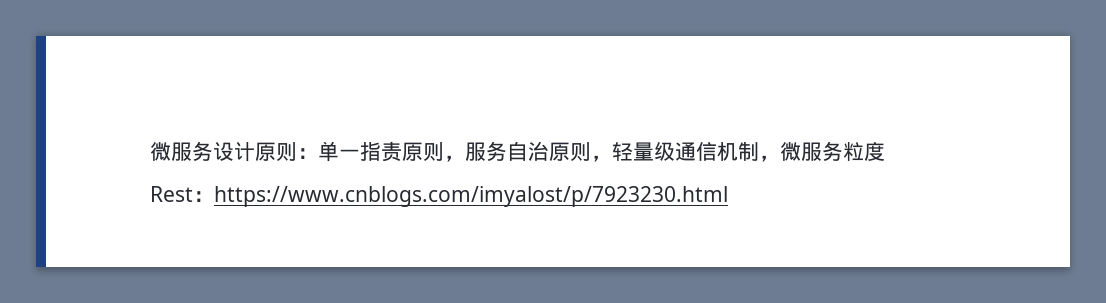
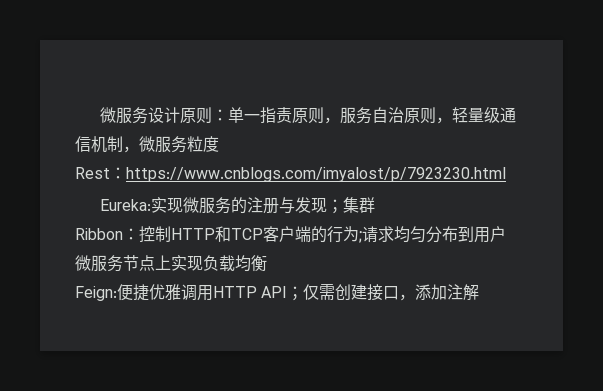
(728, 196) none -> [99,197,375,214] [75,226,506,243] [75,255,267,272] [75,284,480,301] // Eureka:实现微服务的注册与发现；集群 // Ribbon：控制HTTP和TCP客户端的行为;请求均匀分布到用户微服务节点上实现负载均衡 // Feign:便捷优雅调用HTTP API；仅需创建接口，添加注解

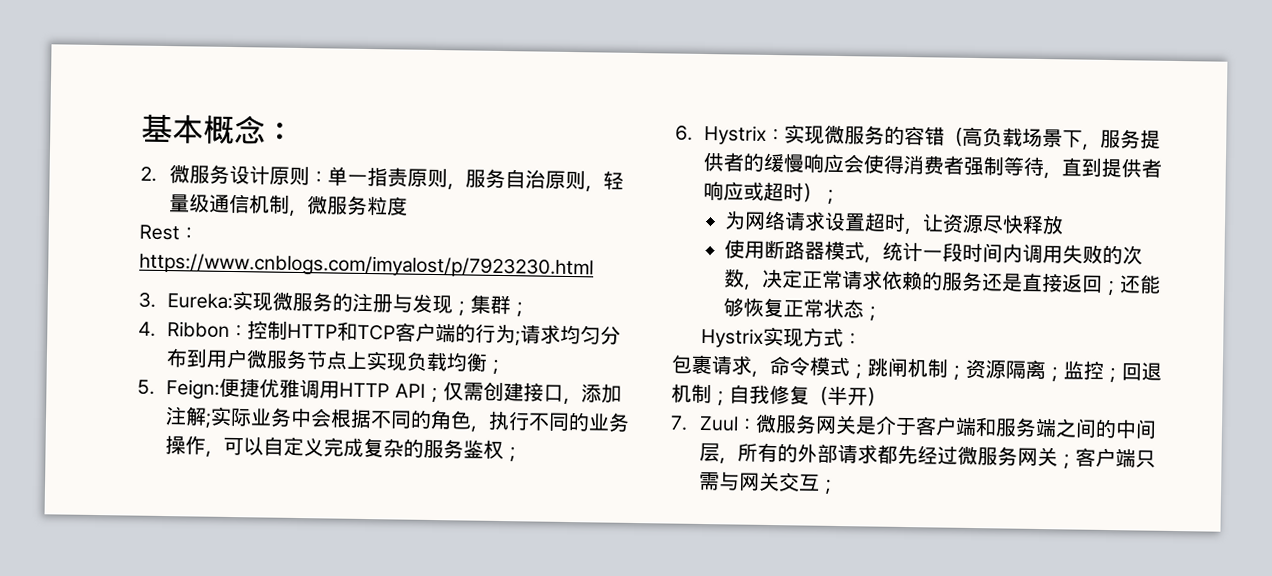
(99, 115) none -> [141,113,295,145] [140,166,157,182] 基本概念： // 2.
(506, 174) none -> [138,292,156,308] 3.
(375, 205) // -> [510,301,530,317] [138,321,156,337] ； // 4.
(267, 263) // -> [486,358,506,375] [137,379,155,395] ； // 5.
(480, 292) none -> [205,406,631,432] [165,435,523,462] [675,124,1162,150] [703,151,1163,179] [703,180,841,205] [723,210,1064,235] [723,239,1143,265] [723,268,1161,296] [722,297,882,321] [701,326,863,348] [671,354,1162,383] [671,383,886,407] [670,413,1158,439] [699,442,1157,469] [699,471,839,495] ;实际业务中会根据不同的角色，执行不同的业务操作，可以自定义完成复杂的服务鉴权； // 6. Hystrix：实现微服务的容错（高负载场景下，服务提供者的缓慢响应会使得消费者强制等待，直到提供者响应或超时）； // 为网络请求设置超时，让资源尽快释放 // 使用断路器模式，统计一段时间内调用失败的次数，决定正常请求依赖的服务还是直接返回；还能够恢复正常状态； // Hystrix实现方式： // 包裹请求，命令模式；跳闸机制；资源隔离；监控；回退机制；自我修复（半开） // 7. Zuul：微服务网关是介于客户端和服务端之间的中间层，所有的外部请求都先经过微服务网关；客户端只需与网关交互；

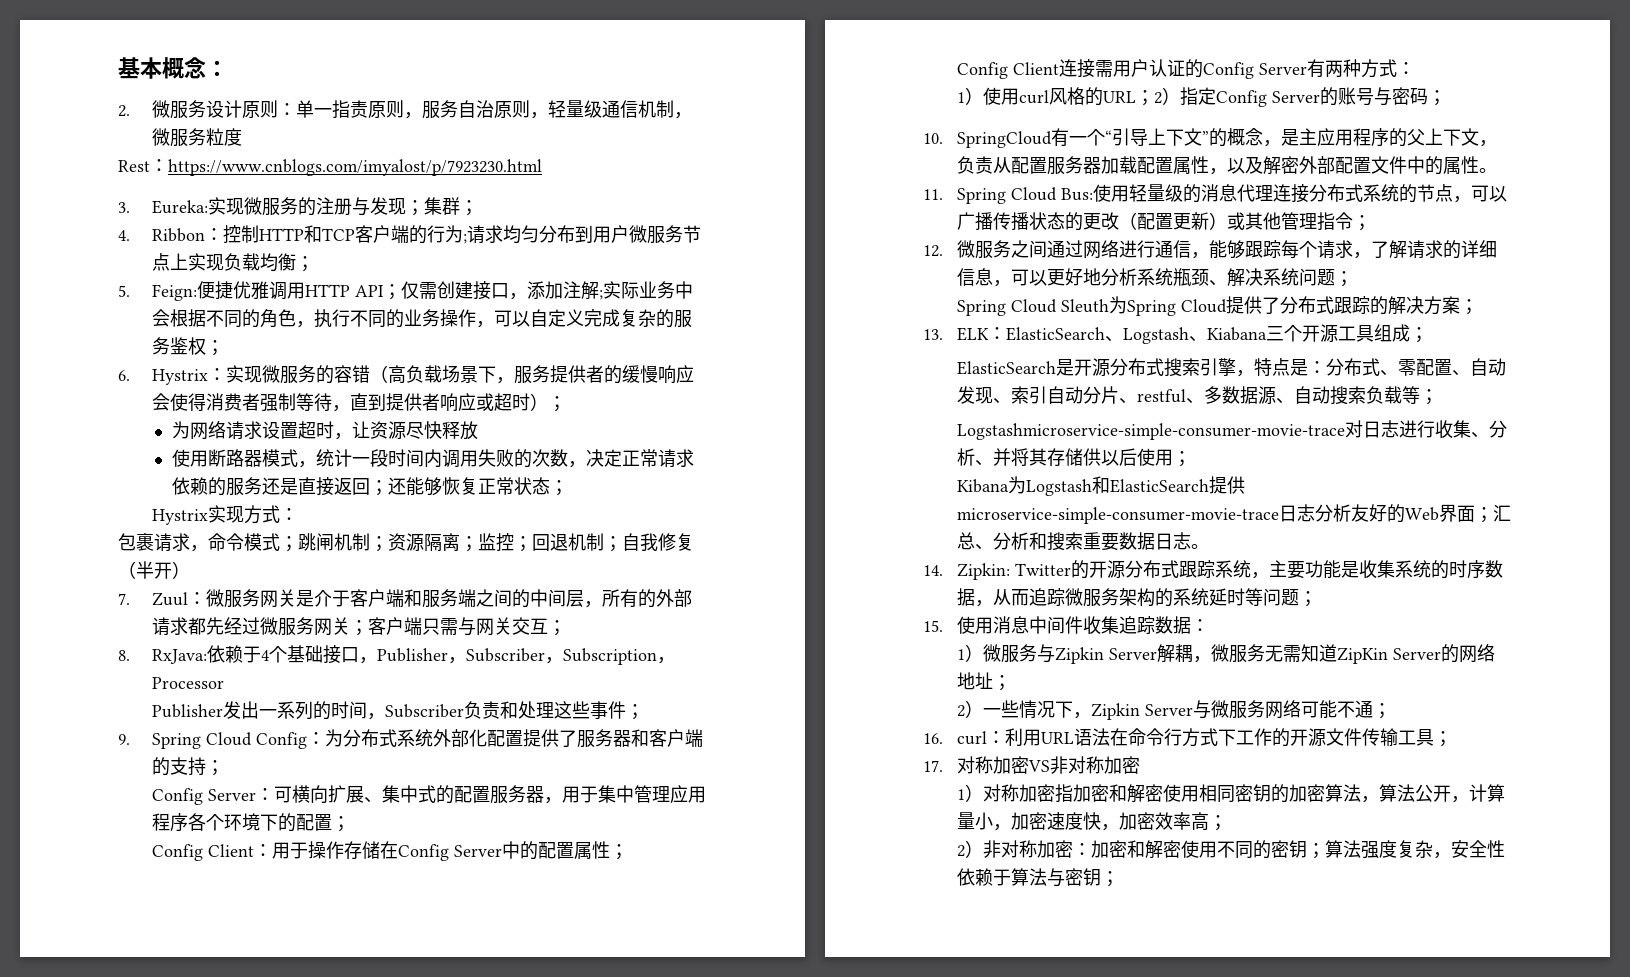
(839, 486) none -> [118,645,675,665] [151,677,224,689] [151,701,644,720] [118,729,703,749] [151,757,224,776] [151,785,706,805] [151,813,350,832] [151,841,628,861] [956,59,1415,79] [956,87,1446,107] [923,128,1497,148] [956,156,1497,175] [923,184,1507,204] [956,212,1371,231] [923,240,1497,259] [956,268,1353,287] [956,296,1478,316] [923,324,1428,344] [956,358,1506,377] [956,386,1438,405] [956,420,1507,440] [956,448,1191,467] [956,476,1245,496] [956,504,1511,524] [956,532,1209,551] [923,560,1503,580] [956,588,1317,607] [923,616,1209,635] [956,644,1495,664] [956,672,1011,691] [956,700,1391,720] [923,728,1452,747] [923,756,1140,774] [956,784,1505,803] [956,812,1227,831] [956,840,1505,859] [956,868,1119,887] // 8. RxJava:依赖于4个基础接口，Publisher，Subscriber，Subscription，Processor // Publisher发出一系列的时间，Subscriber负责和处理这些事件； // 9. Spring Cloud Config：为分布式系统外部化配置提供了服务器和客户端的支持； // Config Server：可横向扩展、集中式的配置服务器，用于集中管理应用程序各个环境下的配置； // Config Client：用于操作存储在Config Server中的配置属性； // Config Client连接需用户认证的Config Server有两种方式： // 1）使用curl风格的URL；2）指定Config Server的账号与密码； // 10. SpringCloud有一个“引导上下文”的概念，是主应用程序的父上下文，负责从配置服务器加载配置属性，以及解密外部配置文件中的属性。 // 11. Spring Cloud Bus:使用轻量级的消息代理连接分布式系统的节点，可以广播传播状态的更改（配置更新）或其他管理指令； // 12.微服务之间通过网络进行通信，能够跟踪每个请求，了解请求的详细信息，可以更好地分析系统瓶颈、解决系统问题； // Spring Cloud Sleuth为Spring Cloud提供了分布式跟踪的解决方案； // 13. ELK：ElasticSearch、Logstash、Kiabana三个开源工具组成； // ElasticSearch是开源分布式搜索引擎，特点是：分布式、零配置、自动发现、索引自动分片、restful、多数据源、自动搜索负载等； // Logstashmicroservice-simple-consumer-movie-trace对日志进行收集、分析、并将其存储供以后使用； // Kibana为Logstash和ElasticSearch提供microservice-simple-consumer-movie-trace日志分析友好的Web界面；汇总、分析和搜索重要数据日志。 // 14. Zipkin: Twitter的开源分布式跟踪系统，主要功能是收集系统的时序数据，从而追踪微服务架构的系统延时等问题； // 15.使用消息中间件收集追踪数据： // 1）微服务与Zipkin Server解耦，微服务无需知道ZipKin Server的网络地址； // 2）一些情况下，Zipkin Server与微服务网络可能不通； // 16. curl：利用URL语法在命令行方式下工作的开源文件传输工具； // 17.对称加密VS非对称加密 // 1）对称加密指加密和解密使用相同密钥的加密算法，算法公开，计算量小，加密速度快，加密效率高； // 2）非对称加密：加密和解密使用不同的密钥；算法强度复杂，安全性依赖于算法与密钥；

